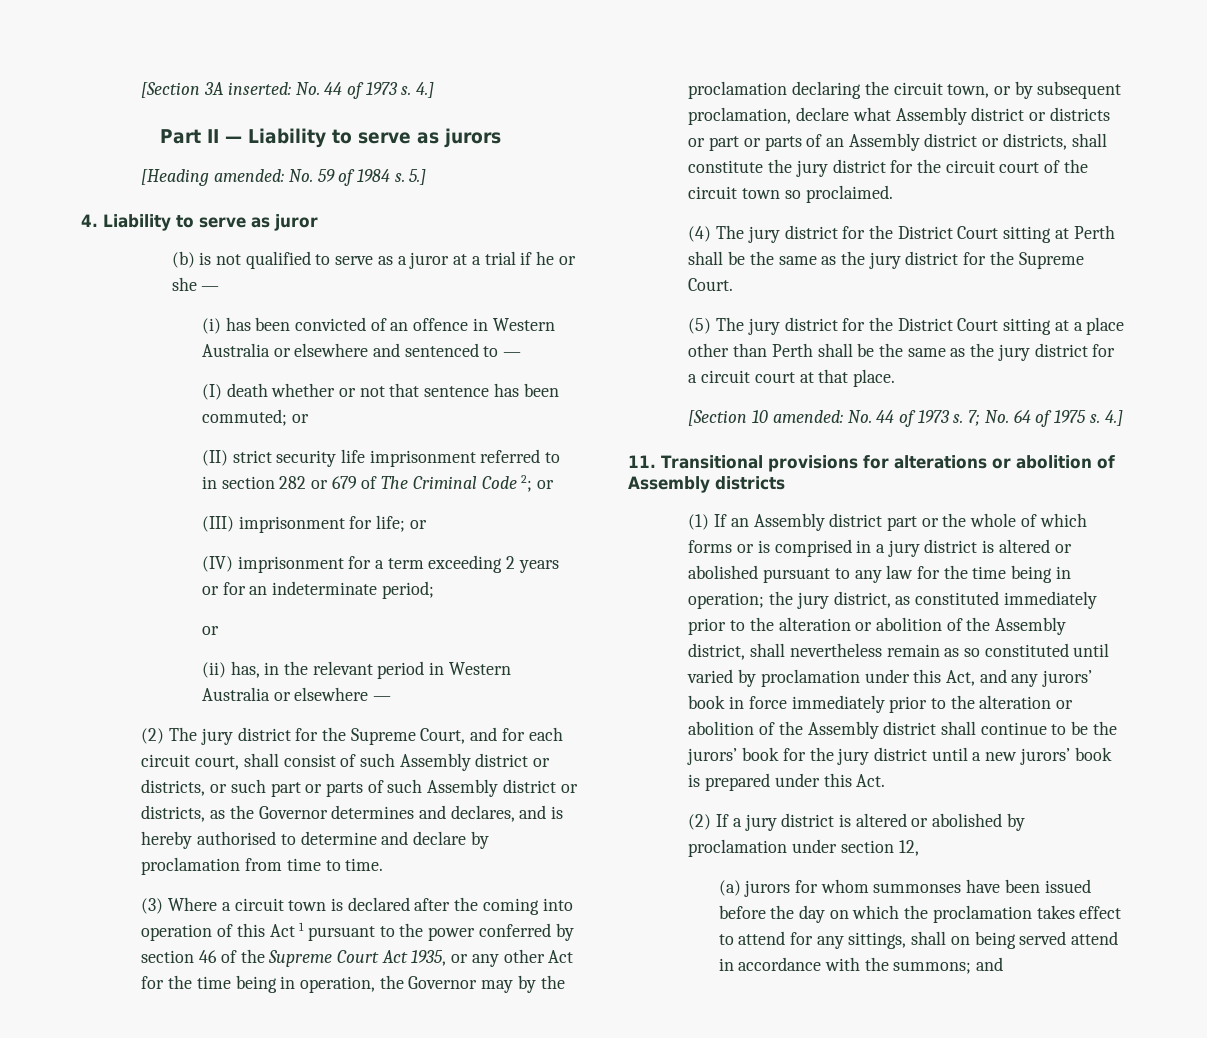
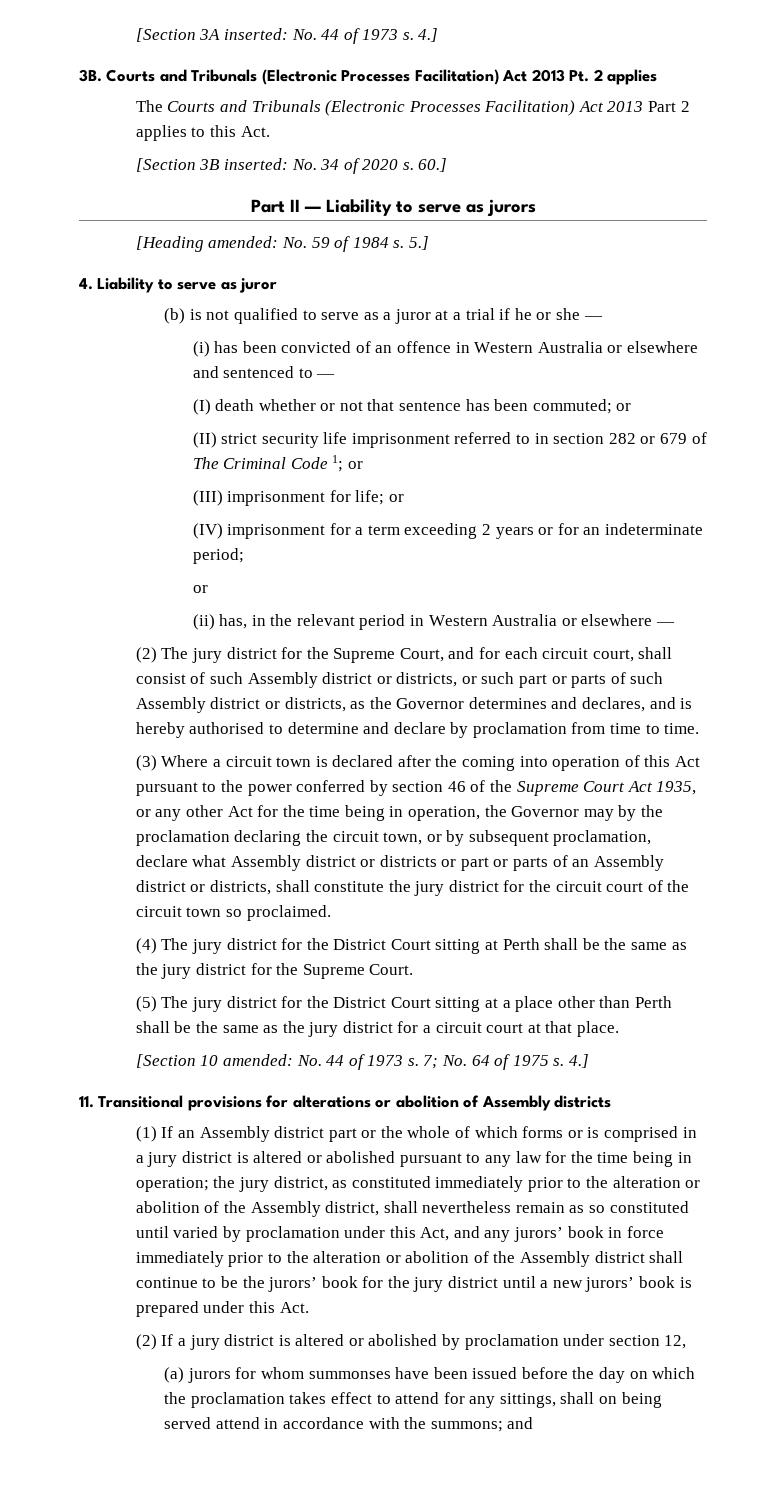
(435, 90) none -> [79,69,658,85] [135,100,690,116] [135,125,270,141] [135,158,448,174] // 3B. Courts and Tribunals (Electronic Processes Facilitation) Act 2013 Pt. 2 applies // The Courts and Tribunals (Electronic Processes Facilitation) Act 2013 Part 2 applies to this Act. // [Section 3B inserted: No. 34 of 2020 s. 60.]
[521,475,533,492] 2; -> [332,455,344,472] 1;
[299,922,305,931] 1 -> (701, 761) none

